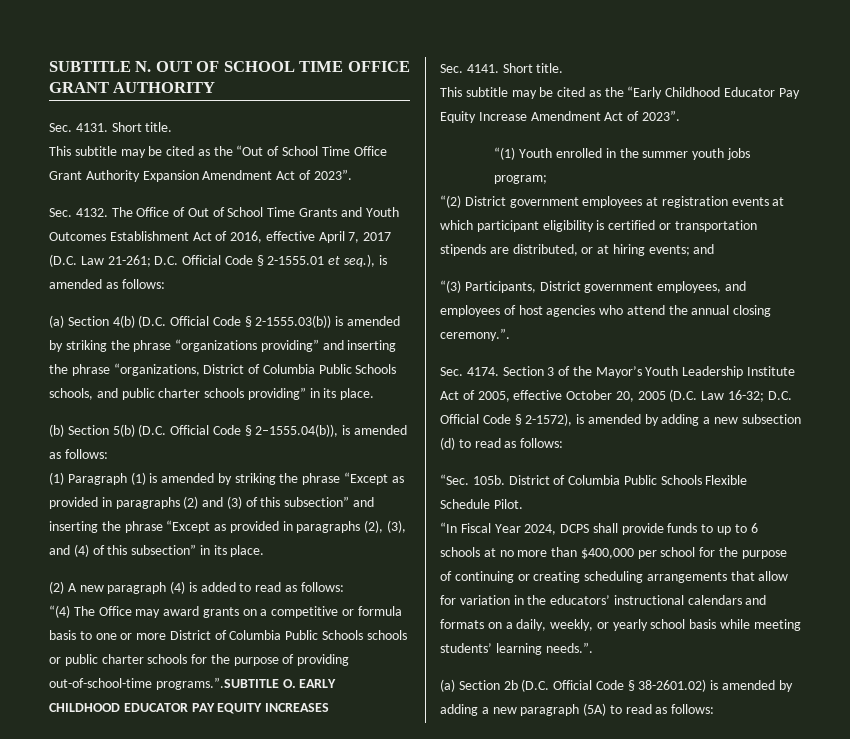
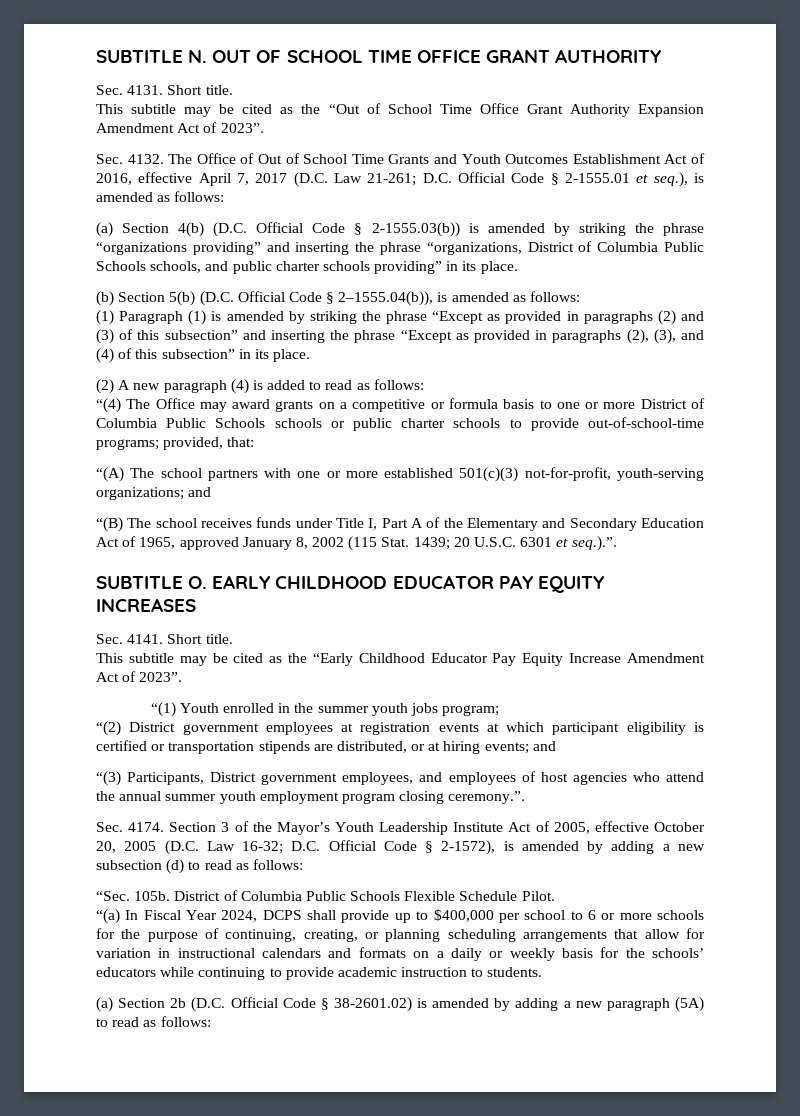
[191,654,350,666] [49,677,279,690] for the purpose of providing out-of-school-time programs.”.SUBTITLE -> [509,417,704,431] [96,437,255,450] [96,467,704,482] [96,487,212,500] [96,517,704,532] [96,536,617,551] [96,576,183,589] to provide out-of-school-time programs; provided, that: // “(A) The school partners with one or more established 501(c)(3) not-for-profit, youth-serving organizations; and // “(B) The school receives funds under Title I, Part A of the Elementary and Secondary Education Act of 1965, approved January 8, 2002 (115 Stat. 1439; 20 U.S.C. 6301 et seq.).”. // SUBTITLE
(730, 310) none -> [165,791,395,804] summer youth employment program
[440,522,457,533] “In -> [96,909,139,924] “(a) In
[667,523,758,535] [440,547,787,559] [440,571,581,583] funds to up to 6 schools at no more than $400,000 per school for the purpose of continuing or creating -> [394,909,705,923] [96,928,441,942] up to $400,000 per school to 6 or more schools for the purpose of continuing, creating, or planning
[527,595,611,605] the educators’ -> (171, 953) none
[516,619,801,631] [440,642,593,655] daily, weekly, or yearly school basis while meeting students’ learning needs.”. -> [450,947,704,961] [96,967,543,980] daily or weekly basis for the schools’ educators while continuing to provide academic instruction to students.

